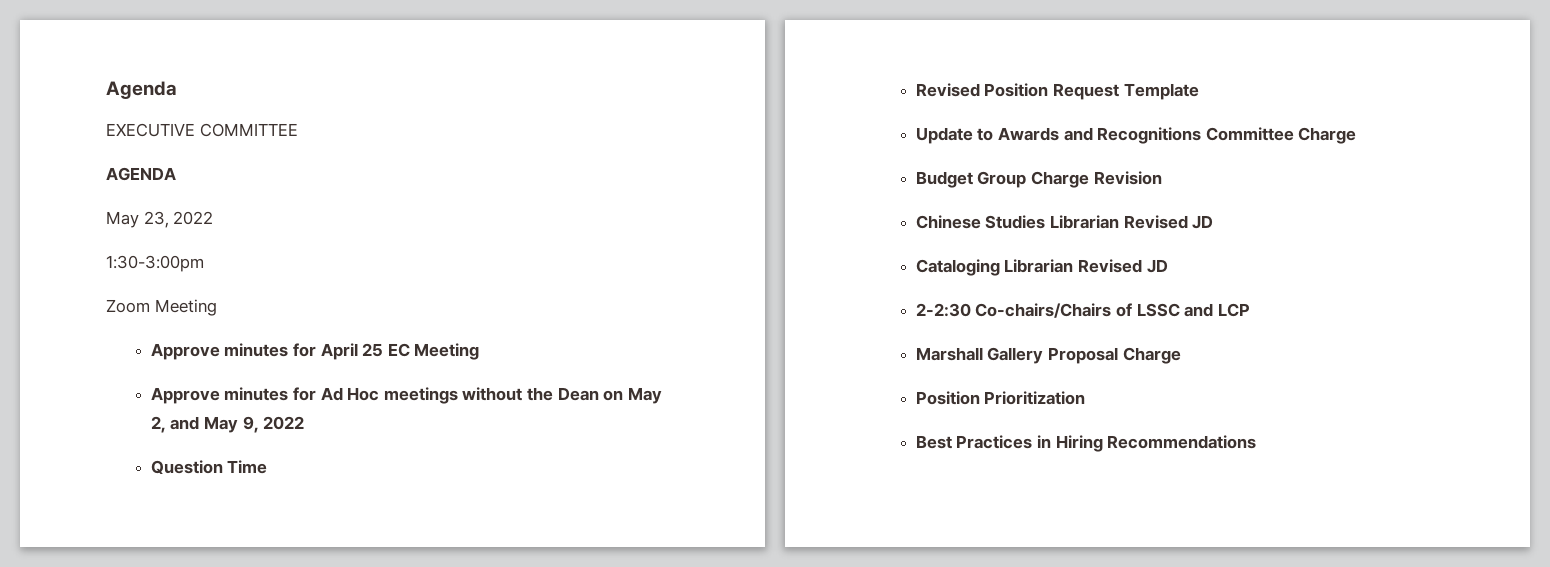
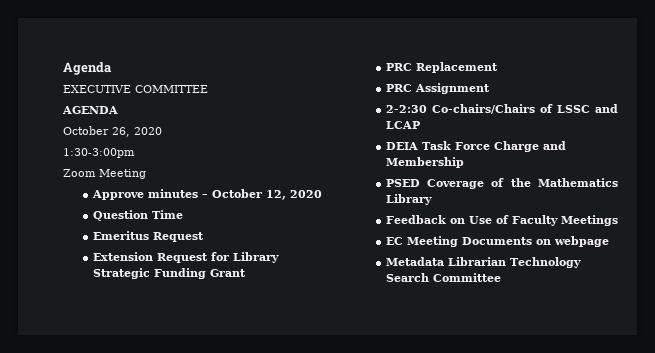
[106,211,214,228] May 23, 2022 -> [63,126,162,137] October 26, 2020
[293,343,480,360] [150,387,662,404] [150,416,305,433] for April 25 EC Meeting // Approve minutes for Ad Hoc meetings without the Dean on May 2, and May 9, 2022 -> [201,189,322,200] – October 12, 2020
[915,83,1199,100] [915,127,1357,144] [915,171,1162,188] [915,215,1214,229] [915,259,1168,276] Revised Position Request Template // Update to Awards and Recognitions Committee Charge // Budget Group Charge Revision // Chinese Studies Librarian Revised JD // Cataloging Librarian Revised JD -> [92,231,204,242] [92,252,279,263] [92,268,246,279] [385,62,498,73] [385,83,490,94] Emeritus Request // Extension Request for Library Strategic Funding Grant // PRC Replacement // PRC Assignment
[1217,303,1250,317] [915,347,1181,364] [915,391,1086,405] [915,435,1257,452] LCP // Marshall Gallery Proposal Charge // Position Prioritization // Best Practices in Hiring Recommendations -> [385,121,420,129] [385,141,566,152] [385,157,464,168] [385,178,618,189] [385,194,432,205] [385,215,618,226] [385,236,609,247] [385,257,581,268] [385,273,501,282] LCAP // DEIA Task Force Charge and Membership // PSED Coverage of the Mathematics Library // Feedback on Use of Faculty Meetings // EC Meeting Documents on webpage // Metadata Librarian Technology Search Committee

